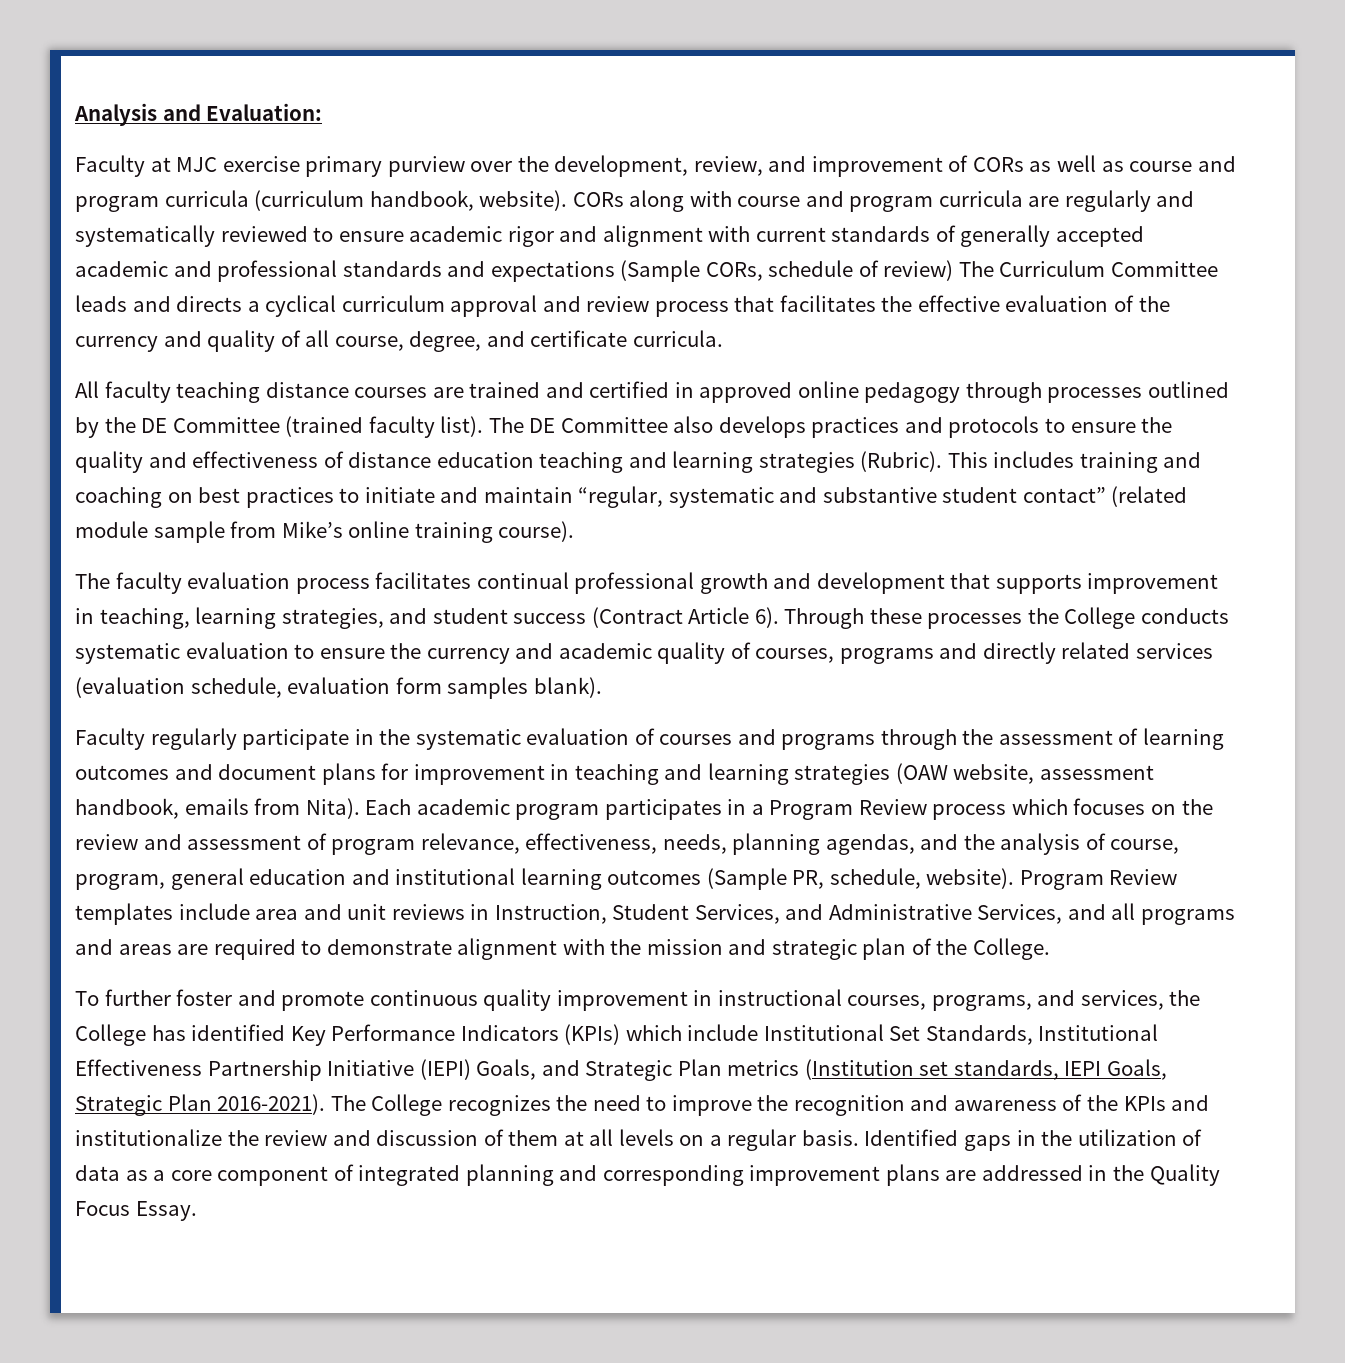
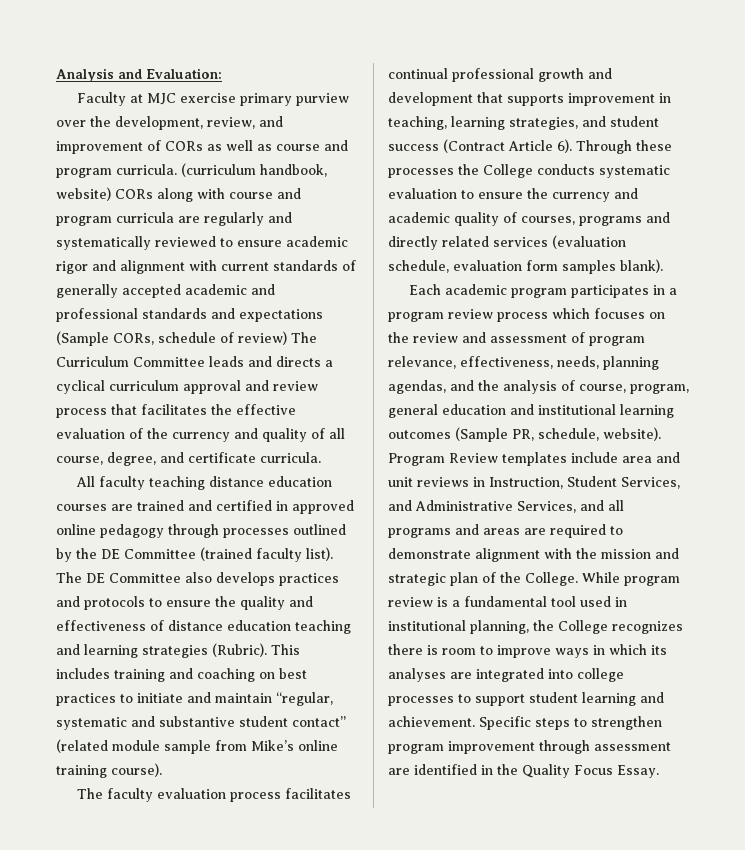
[164,190,249,207] curricula -> [116,164,177,175] curricula.
[479,190,568,211] website). -> [56,187,111,201] website)
(349, 390) none -> [267,476,332,487] education
[75,728,1225,750] [75,763,1154,785] [75,798,360,819] Faculty regularly participate in the systematic evaluation of courses and programs through the assessment of learning outcomes and document plans for improvement in teaching and learning strategies (OAW website, assessment handbook, emails from Nita). -> (663, 266) none
[769,799,927,820] Program Review -> [388,309,493,322] program review
[75,989,1201,1011] [75,1024,1159,1046] [75,1059,1167,1081] [75,1094,1210,1116] [75,1129,1203,1151] [75,1164,1083,1186] // To further foster and promote continuous quality improvement in instructional courses, programs, and services, the College has identified Key Performance Indicators (KPIs) which include Institutional Set Standards, Institutional Effectiveness Partnership Initiative (IEPI) Goals, and Strategic Plan metrics (Institution set standards, IEPI Goals, Strategic Plan 2016-2021). The College recognizes the need to improve the recognition and awareness of the KPIs and institutionalize the review and discussion of them at all levels on a regular basis. Identified gaps in the utilization of data as a core component of integrated planning and corresponding improvement plans are addressed -> [582,572,680,586] [388,596,627,607] [388,620,683,634] [388,644,667,658] [388,668,624,682] [388,692,664,706] [388,716,662,730] [388,740,671,754] [388,764,477,775] While program review is a fundamental tool used in institutional planning, the College recognizes there is room to improve ways in which its analyses are integrated into college processes to support student learning and achievement. Specific steps to strengthen program improvement through assessment are identified

